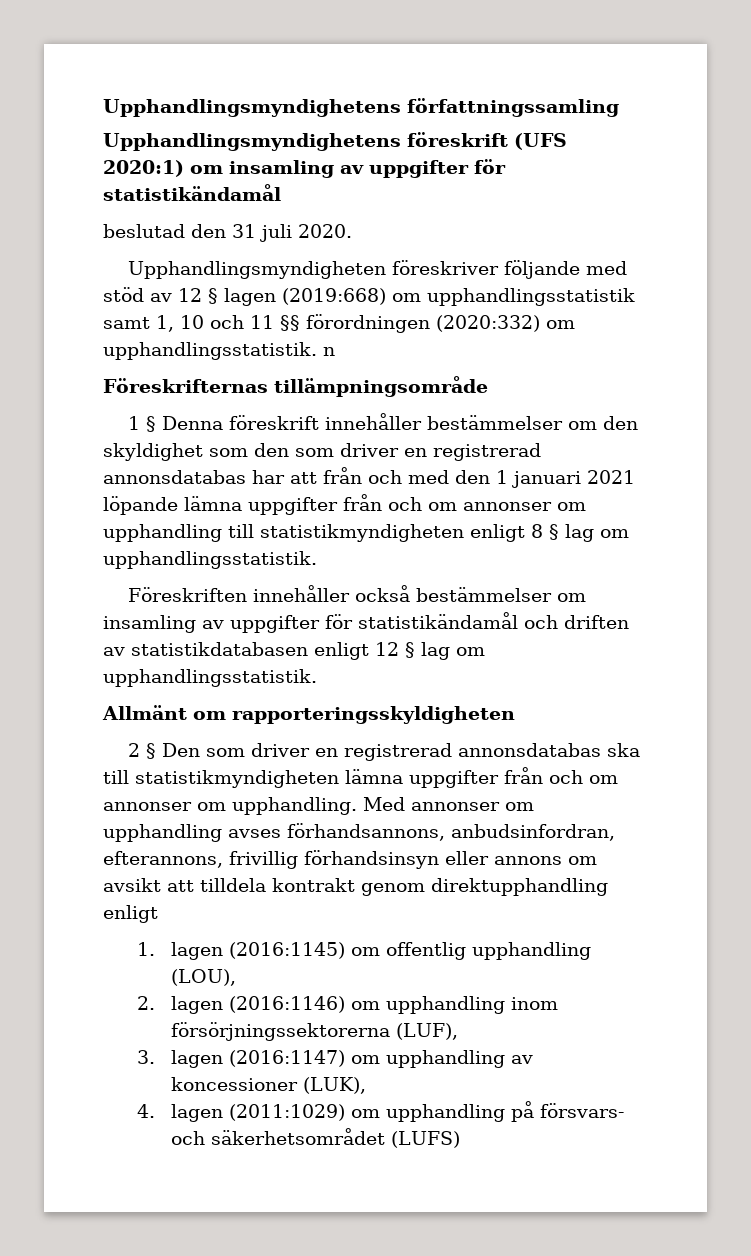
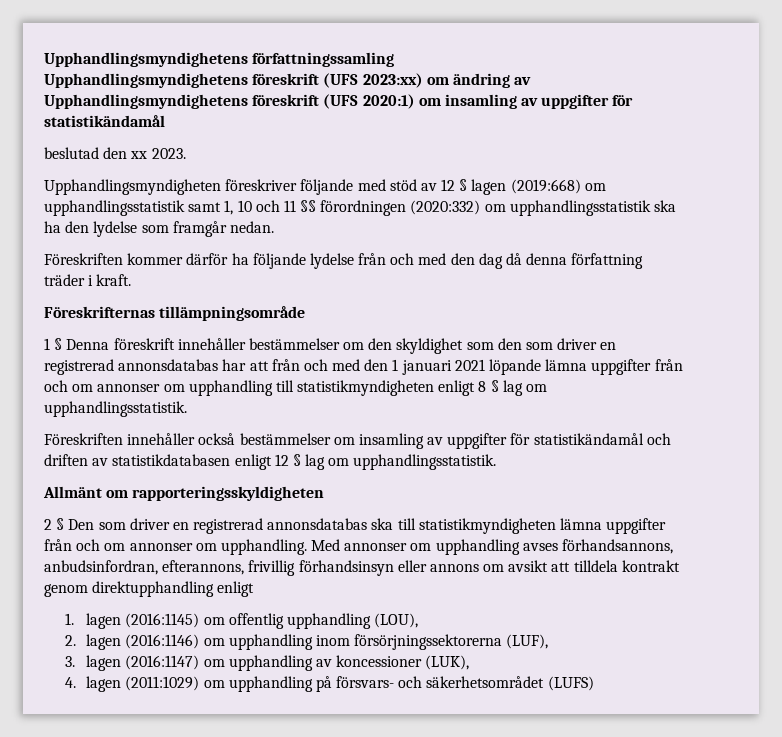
(567, 141) none -> [362,73,532,88] [44,94,359,109] 2023:xx) om ändring av Upphandlingsmyndighetens föreskrift (UFS
[232,224,352,242] 31 juli 2020. -> [130,148,186,159] xx 2023.
[103,342,335,360] upphandlingsstatistik. n -> [509,200,677,216] [44,221,274,237] [44,253,644,269] [44,274,132,286] upphandlingsstatistik ska ha den lydelse som framgår nedan. // Föreskriften kommer därför ha följande lydelse från och med den dag då denna författning träder i kraft.

